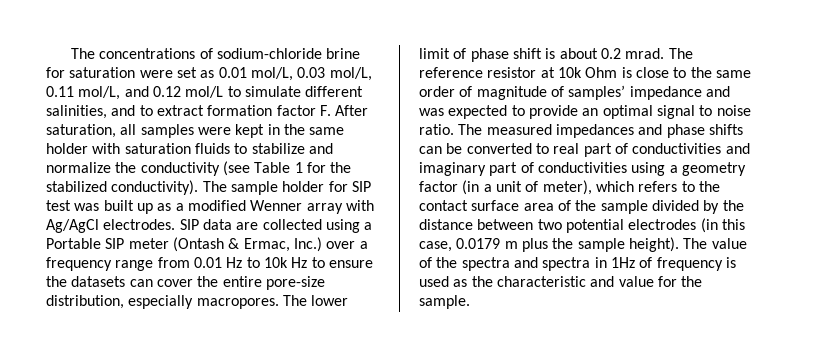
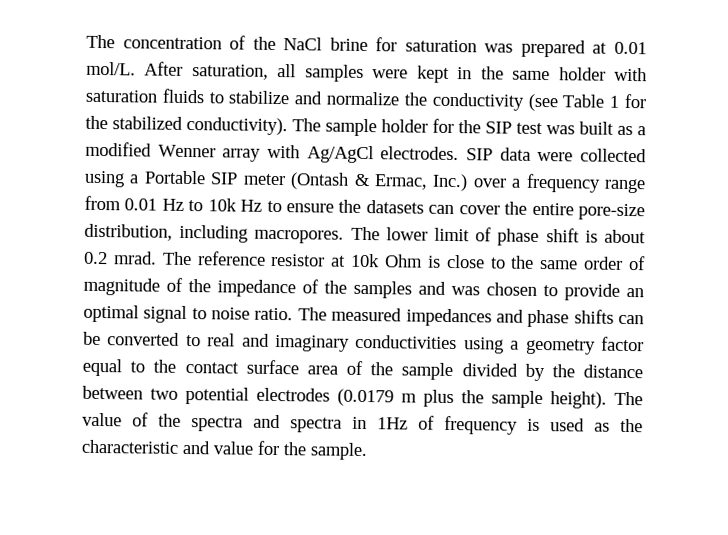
[71,48,361,59] [46,67,372,81] [46,86,364,100] [46,105,331,119] The concentrations of sodium-chloride brine for saturation were set as 0.01 mol/L, 0.03 mol/L, 0.11 mol/L, and 0.12 mol/L to simulate different salinities, and to extract formation factor F. -> [86,34,647,58] [86,61,136,76] The concentration of the NaCl brine for saturation was prepared at 0.01 mol/L.
(348, 186) none -> [458,120,481,134] the
[136,203,153,214] up -> (614, 128) none
[236,222,259,230] are -> [537,151,574,162] were
[128,295,194,309] especially -> [179,224,249,243] including
[568,85,702,100] samples’ impedance -> [188,279,412,299] the impedance of the samples
[448,105,508,119] expected -> [486,282,537,296] chosen
[583,143,750,157] [419,162,534,176] part of conductivities and imaginary part of -> [241,333,350,352] and imaginary
[462,180,678,195] (in a unit of meter), which refers -> [82,358,122,377] equal
[700,218,745,233] [419,238,501,252] (in this case, 0.0179 -> [337,388,394,407] (0.0179

